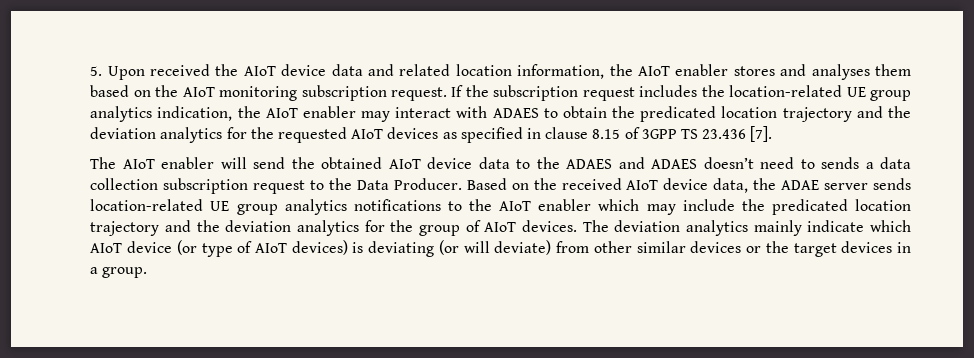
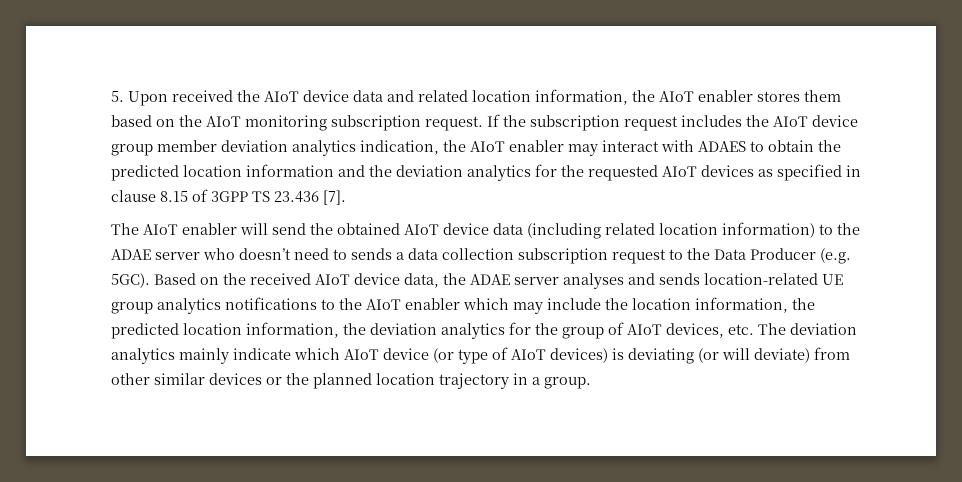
[780,64,870,80] and analyses -> (800, 96) none
[729,85,911,101] location-related UE group -> [772,115,858,127] [110,140,288,156] AIoT device group member deviation
[640,106,852,122] predicated location trajectory -> [110,164,334,181] predicted location information
[516,157,698,169] to the ADAES and ADAES -> [526,222,860,239] [110,248,235,260] (including related location information) to the ADAE server who
[393,178,462,190] Producer. -> [749,248,851,264] [110,273,150,288] Producer (e.g. 5GC).
(869, 186) none -> [562,273,655,289] analyses and
[771,199,912,215] [90,220,191,236] predicated location trajectory and -> [631,297,815,313] [110,322,339,339] location information, the predicted location information,
[521,220,577,232] devices. -> [665,323,754,338] devices, etc.
[793,241,893,257] target devices -> [312,373,509,389] planned location trajectory

